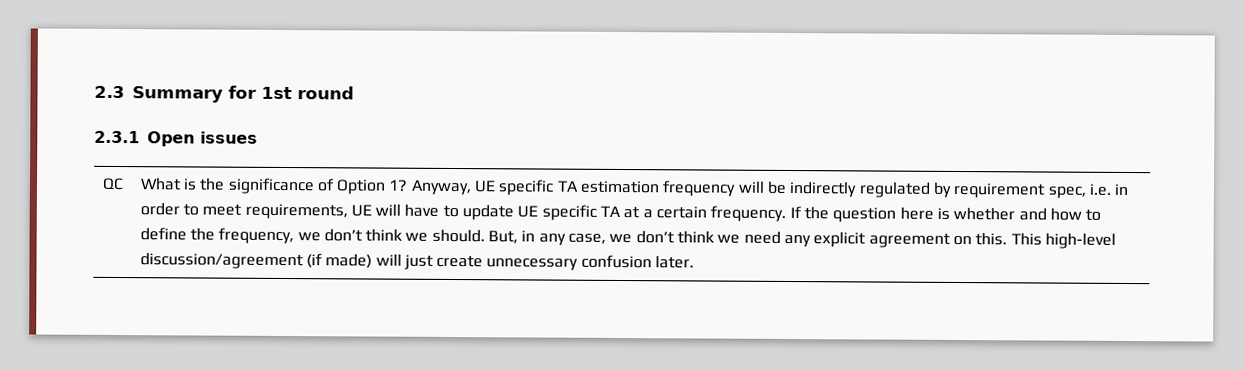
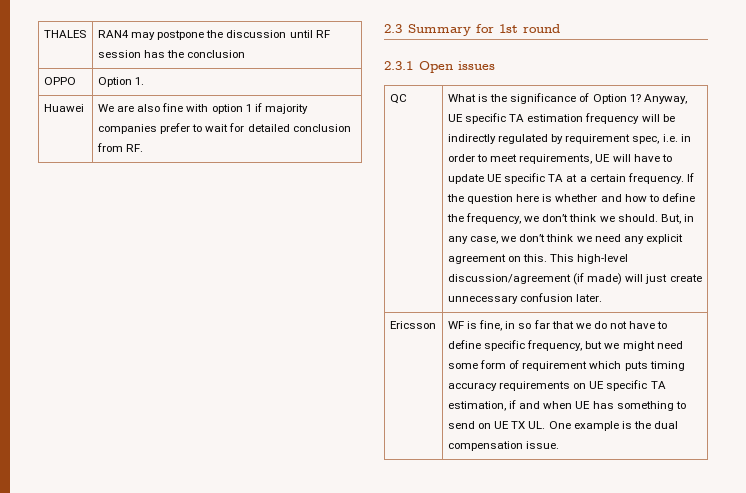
(94, 92) none -> [43,30,86,38] [97,30,330,40] [97,50,246,58] [43,77,76,85] [97,77,145,87] [43,104,84,112] [97,103,308,114] [97,123,351,134] [96,143,144,152] THALES | RAN4 may postpone the discussion until RF session has the conclusion // OPPO | Option 1. // Huawei | We are also fine with option 1 if majority companies prefer to wait for detailed conclusion from RF. //
(695, 262) none -> [389,321,436,329] [447,320,668,331] [447,340,683,351] [447,360,685,371] [447,380,666,391] [447,400,686,411] [447,421,678,431] [447,441,560,451] // Ericsson | WF is fine, in so far that we do not have to define specific frequency, but we might need some form of requirement which puts timing accuracy requirements on UE specific TA estimation, if and when UE has something to send on UE TX UL. One example is the dual compensation issue.

